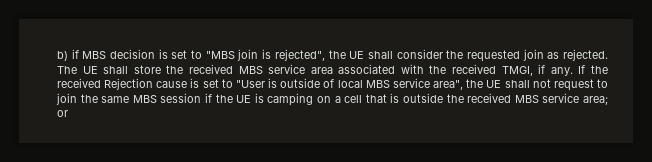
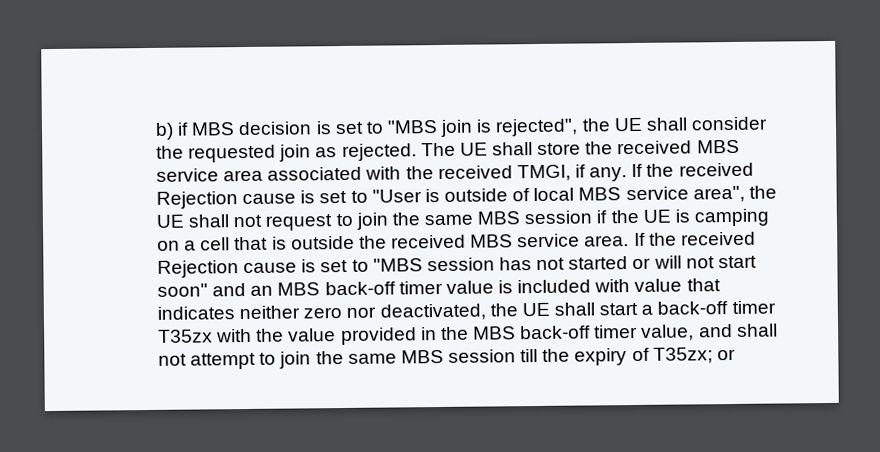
[583,96,609,105] area; -> [584,231,756,247] [157,255,757,278] [157,278,721,297] [157,300,776,321] [158,323,778,346] [158,347,713,370] area. If the received Rejection cause is set to "MBS session has not started or will not start soon" and an MBS back-off timer value is included with value that indicates neither zero nor deactivated, the UE shall start a back-off timer T35zx with the value provided in the MBS back-off timer value, and shall not attempt to join the same MBS session till the expiry of T35zx;

